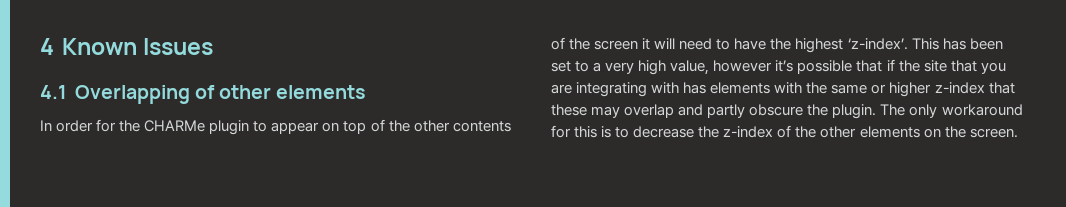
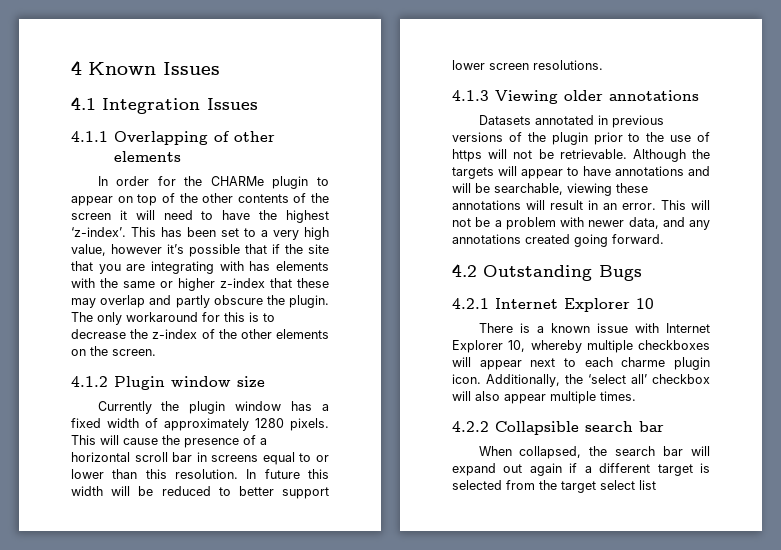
(67, 92) none -> [102,98,259,114] [71,131,108,142] Integration Issues // 4.1.1
(1018, 133) none -> [71,376,266,390] [97,401,329,414] [71,418,329,431] [71,435,267,448] [71,452,330,465] [71,469,329,479] [71,486,329,499] [452,60,603,70] [452,90,700,104] [478,115,664,128] [452,132,710,145] [452,149,710,162] [452,166,710,179] [452,183,648,196] [452,200,710,210] [452,217,710,230] [452,234,664,247] [452,264,643,281] [452,298,655,312] [478,323,710,333] [452,340,710,353] [452,357,710,370] [452,374,710,387] [452,391,636,404] [452,421,665,435] [478,446,710,459] [452,463,710,476] [452,480,656,493] // 4.1.2 Plugin window size // Currently the plugin window has a fixed width of approximately 1280 pixels. This will cause the presence of a horizontal scroll bar in screens equal to or lower than this resolution. In future this width will be reduced to better support lower screen resolutions. // 4.1.3 Viewing older annotations // Datasets annotated in previous versions of the plugin prior to the use of https will not be retrievable. Although the targets will appear to have annotations and will be searchable, viewing these annotations will result in an error. This will not be a problem with newer data, and any annotations created going forward. // 4.2 Outstanding Bugs // 4.2.1 Internet Explorer 10 // There is a known issue with Internet Explorer 10, whereby multiple checkboxes will appear next to each charme plugin icon. Additionally, the ‘select all’ checkbox will also appear multiple times. // 4.2.2 Collapsible search bar // When collapsed, the search bar will expand out again if a different target is selected from the target select list

